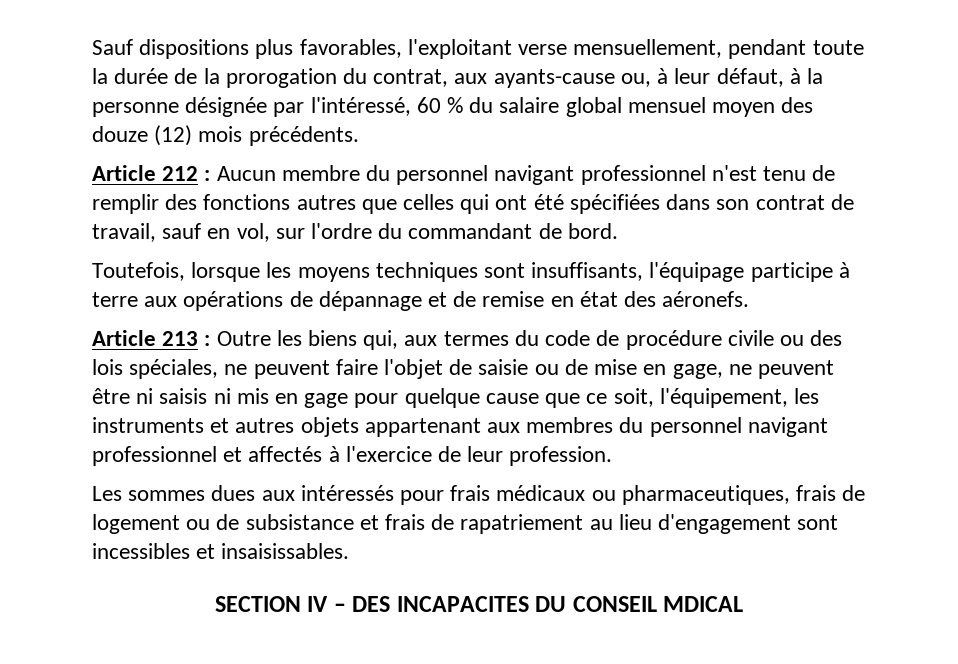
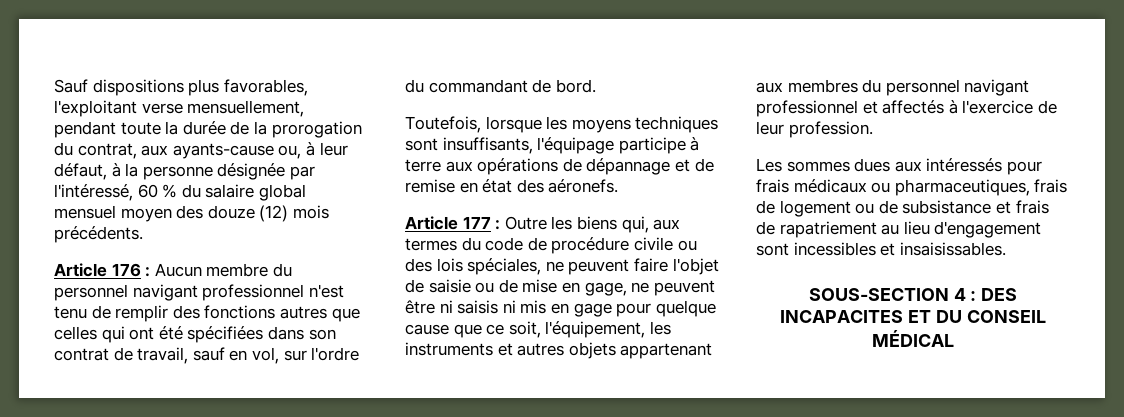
[162,166,199,181] 212 -> [111,263,141,277] 176
[162,331,199,346] 213 -> [462,216,491,229] 177
[214,596,346,612] SECTION IV – -> [808,288,977,301] SOUS-SECTION 4 :
(529, 604) none -> [908,310,932,323] ET
[663,596,744,612] MDICAL -> [872,330,954,347] MÉDICAL

